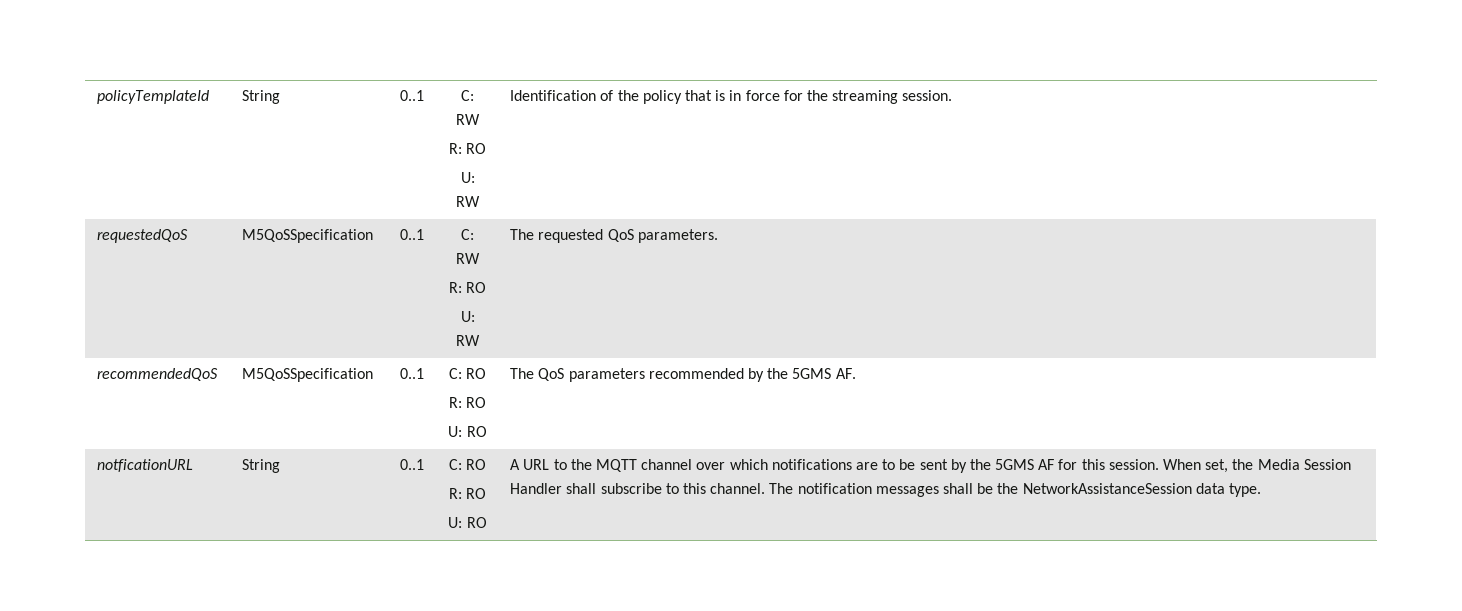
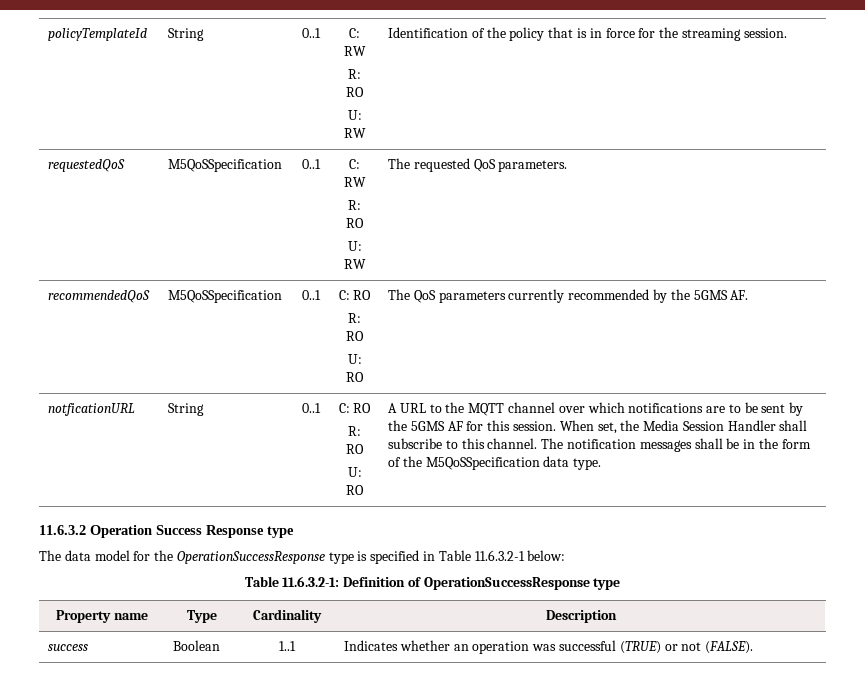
(645, 375) none -> [508,289,565,303] currently
[997,483,1261,497] the NetworkAssistanceSession data type. -> [743,438,811,449] [388,456,602,470] [39,525,294,538] [39,550,566,564] [244,576,621,590] [56,610,148,623] [186,610,217,623] [252,609,322,623] [545,610,617,623] [48,644,89,651] [173,640,221,651] [279,641,296,651] [344,640,754,654] in the form of the M5QoSSpecification data type. // 11.6.3.2 Operation Success Response type // The data model for the OperationSuccessResponse type is specified in Table 11.6.3.2-1 below: // Table 11.6.3.2-1: Definition of OperationSuccessResponse type // Property name | Type | Cardinality | Description // success | Boolean | 1..1 | Indicates whether an operation was successful (TRUE) or not (FALSE).

